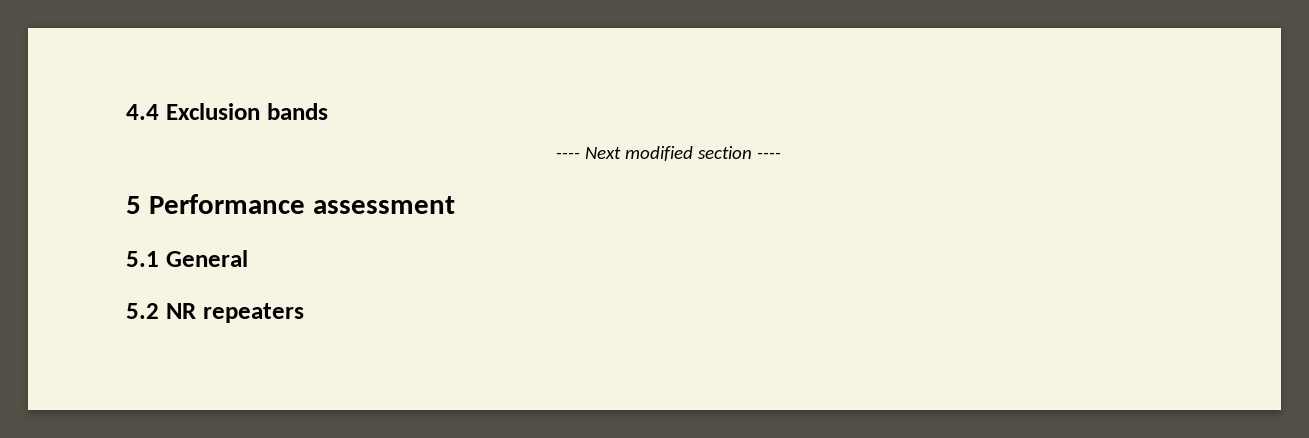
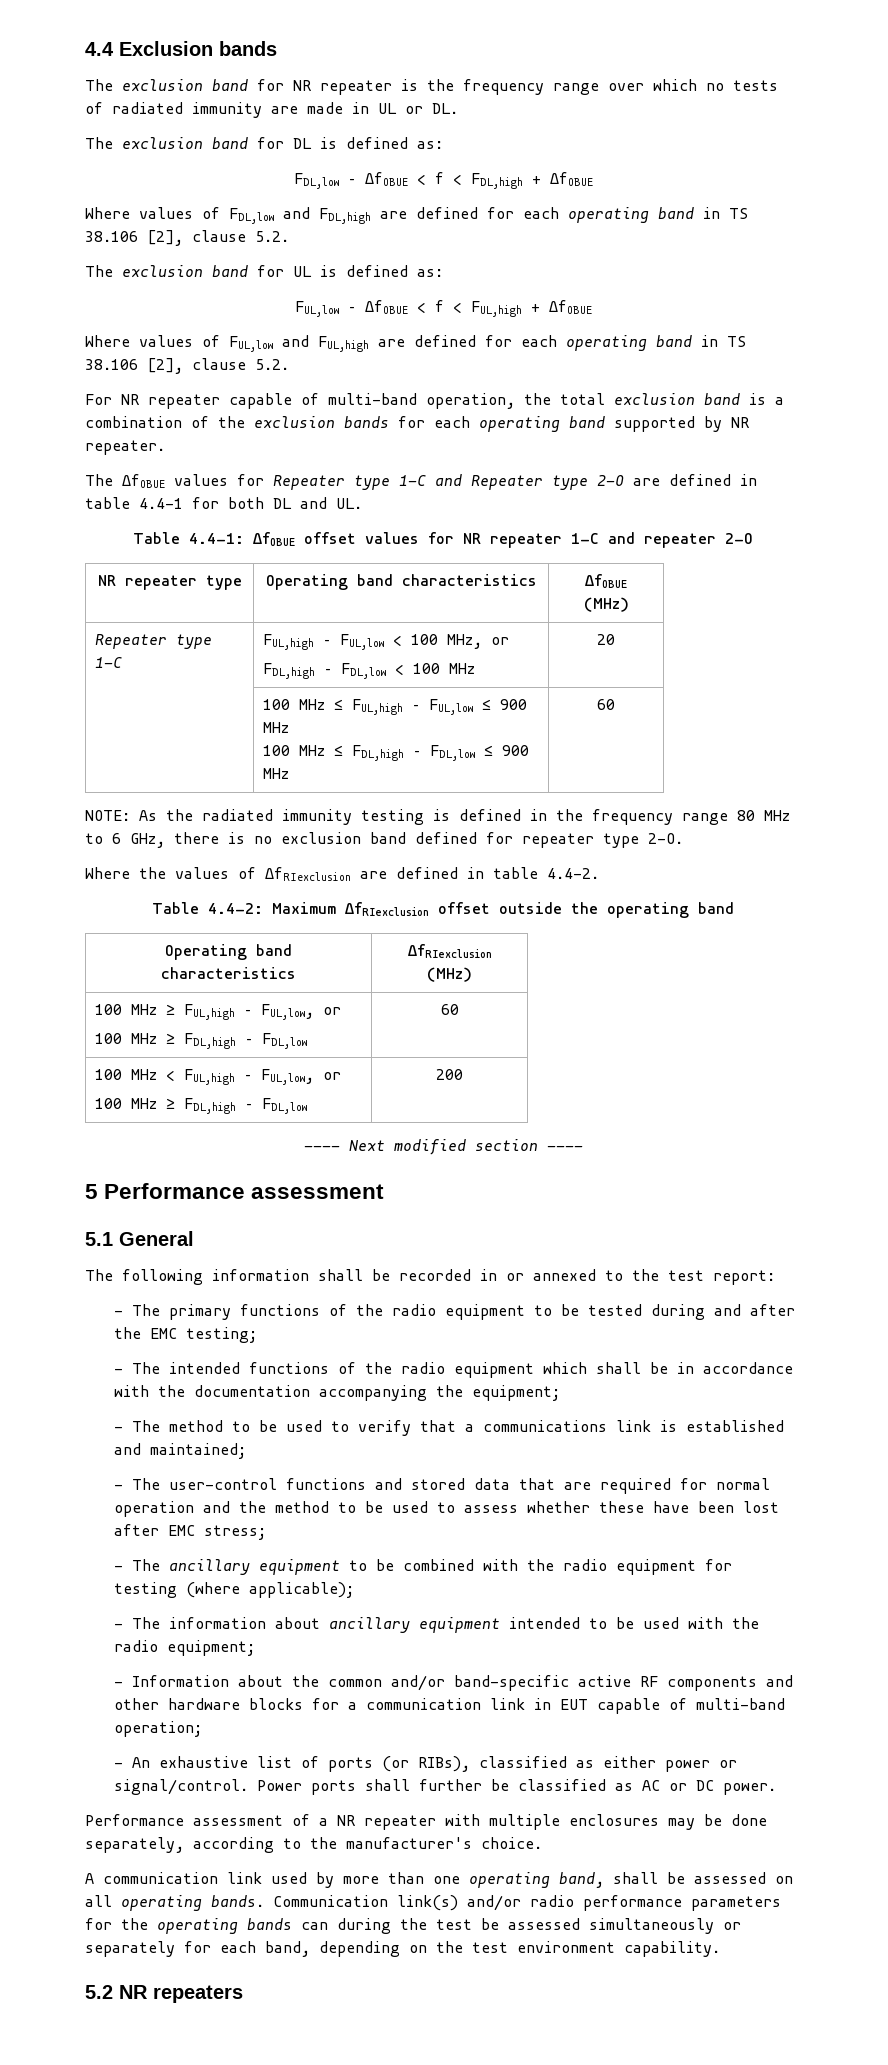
(328, 111) none -> [85,79,778,95] [85,102,458,118] [85,137,443,150] [293,172,593,189] [85,207,748,224] [85,230,289,246] [85,265,443,278] [294,300,592,317] [85,335,746,352] [85,358,289,374] [85,393,784,409] [85,416,749,432] [85,440,165,455] [85,474,757,490] [85,497,362,509] [133,532,753,548] [97,575,242,590] [265,574,537,590] [585,574,627,588] [583,597,629,612] [95,634,213,649] [95,657,123,668] [263,634,510,650] [263,663,476,679] [597,634,615,645] [263,699,528,715] [263,722,290,733] [263,745,530,761] [263,768,290,779] [597,699,615,710] [85,809,790,825] [85,832,683,848] [85,867,599,881] [152,902,734,918] [165,944,292,960] [161,967,296,979] [407,944,492,958] [427,967,472,982] [95,1004,342,1020] [95,1033,308,1049] [440,1004,459,1015] [95,1069,342,1085] [95,1098,308,1114] [436,1069,463,1080] // The exclusion band for NR repeater is the frequency range over which no tests of radiated immunity are made in UL or DL. // The exclusion band for DL is defined as: // FDL,low – ΔfOBUE < f < FDL,high + ΔfOBUE // Where values of FDL,low and FDL,high are defined for each operating band in TS 38.106 [2], clause 5.2. // The exclusion band for UL is defined as: // FUL,low – ΔfOBUE < f < FUL,high + ΔfOBUE // Where values of FUL,low and FUL,high are defined for each operating band in TS 38.106 [2], clause 5.2. // For NR repeater capable of multi-band operation, the total exclusion band is a combination of the exclusion bands for each operating band supported by NR repeater. // The ΔfOBUE values for Repeater type 1-C and Repeater type 2-O are defined in table 4.4-1 for both DL and UL. // Table 4.4-1: ΔfOBUE offset values for NR repeater 1-C and repeater 2-O // NR repeater type | Operating band characteristics | ΔfOBUE (MHz) // Repeater type 1-C | FUL,high – FUL,low < 100 MHz, or // FDL,high – FDL,low < 100 MHz | 20 // | 100 MHz ≤ FUL,high – FUL,low ≤ 900 MHz // 100 MHz ≤ FDL,high – FDL,low ≤ 900 MHz | 60 // NOTE: As the radiated immunity testing is defined in the frequency range 80 MHz to 6 GHz, there is no exclusion band defined for repeater type 2-O. // Where the values of ΔfRIexclusion are defined in table 4.4-2. // Table 4.4-2: Maximum ΔfRIexclusion offset outside the operating band // Operating band characteristics | ΔfRIexclusion (MHz) // 100 MHz ≥ FUL,high – FUL,low, or // 100 MHz ≥ FDL,high – FDL,low | 60 // 100 MHz < FUL,high – FUL,low, or // 100 MHz ≥ FDL,high – FDL,low | 200
(248, 258) none -> [85,1269,775,1285] [114,1304,796,1320] [114,1327,258,1343] [114,1362,794,1378] [114,1385,561,1401] [114,1420,785,1436] [114,1443,247,1459] [114,1478,771,1494] [114,1501,780,1517] [114,1524,267,1540] [114,1559,733,1575] [114,1582,355,1598] [114,1617,760,1633] [114,1640,256,1656] [114,1675,794,1691] [114,1698,786,1714] [114,1721,203,1737] [114,1756,738,1772] [114,1779,777,1795] [85,1814,767,1830] [85,1837,542,1853] [85,1872,793,1888] [85,1895,781,1911] [85,1918,741,1934] [85,1941,720,1957] // The following information shall be recorded in or annexed to the test report: // - The primary functions of the radio equipment to be tested during and after the EMC testing; // - The intended functions of the radio equipment which shall be in accordance with the documentation accompanying the equipment; // - The method to be used to verify that a communications link is established and maintained; // - The user-control functions and stored data that are required for normal operation and the method to be used to assess whether these have been lost after EMC stress; // - The ancillary equipment to be combined with the radio equipment for testing (where applicable); // - The information about ancillary equipment intended to be used with the radio equipment; // - Information about the common and/or band-specific active RF components and other hardware blocks for a communication link in EUT capable of multi-band operation; // - An exhaustive list of ports (or RIBs), classified as either power or signal/control. Power ports shall further be classified as AC or DC power. // Performance assessment of a NR repeater with multiple enclosures may be done separately, according to the manufacturer's choice. // A communication link used by more than one operating band, shall be assessed on all operating bands. Communication link(s) and/or radio performance parameters for the operating bands can during the test be assessed simultaneously or separately for each band, depending on the test environment capability.

